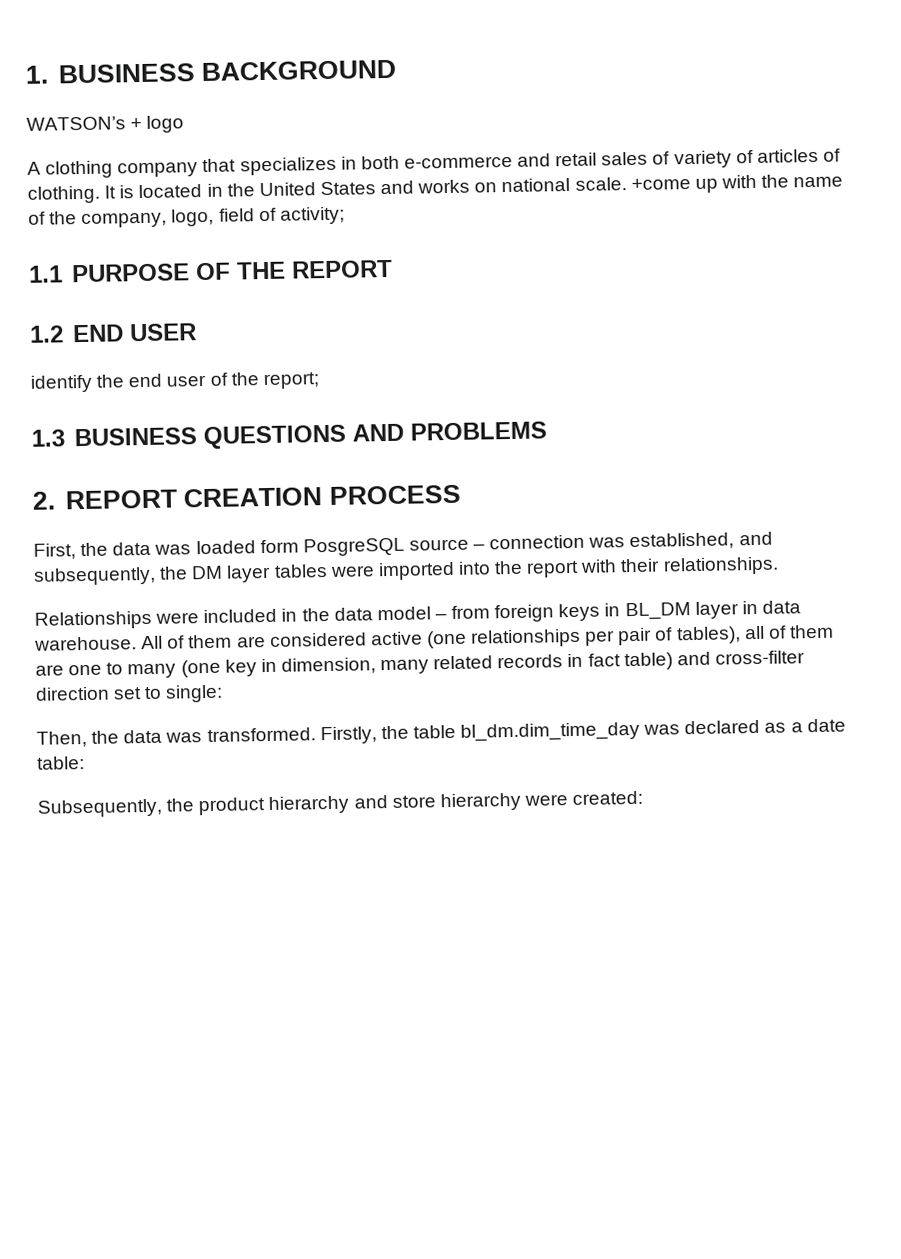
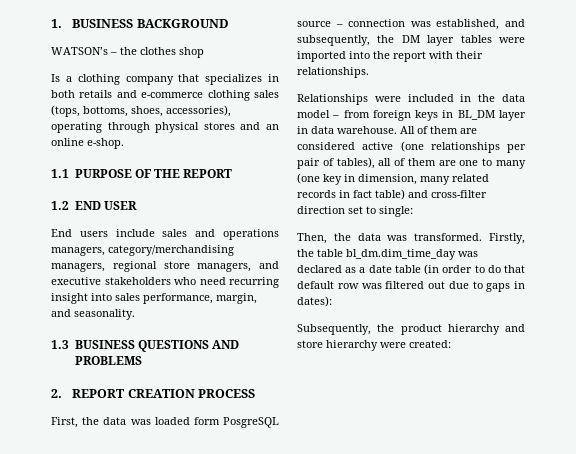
[130,115,185,133] [27,161,41,175] + logo // A -> [110,47,204,58] [51,74,72,82] – the clothes shop // Is a
[403,148,841,169] [27,174,844,204] [28,206,345,229] e-commerce and retail sales of variety of articles of clothing. It is located in the United States and works on national scale. +come up with the name of the company, logo, field of activity; -> [79,90,279,101] [51,105,231,117] [51,122,279,133] [51,138,124,149] retails and e-commerce clothing sales (tops, bottoms, shoes, accessories), operating through physical stores and an online e-shop.
[30,372,320,393] identify the end user of the report; -> [51,229,279,240] [51,245,234,256] [51,261,279,272] [51,277,279,288] [51,293,257,304] [51,309,135,320] End users include sales and operations managers, category/merchandising managers, regional store managers, and executive stakeholders who need recurring insight into sales performance, margin, and seasonality.
[37,756,85,770] table: -> [394,264,525,275] [297,281,525,292] [297,296,332,307] table (in order to do that default row was filtered out due to gaps in dates):

